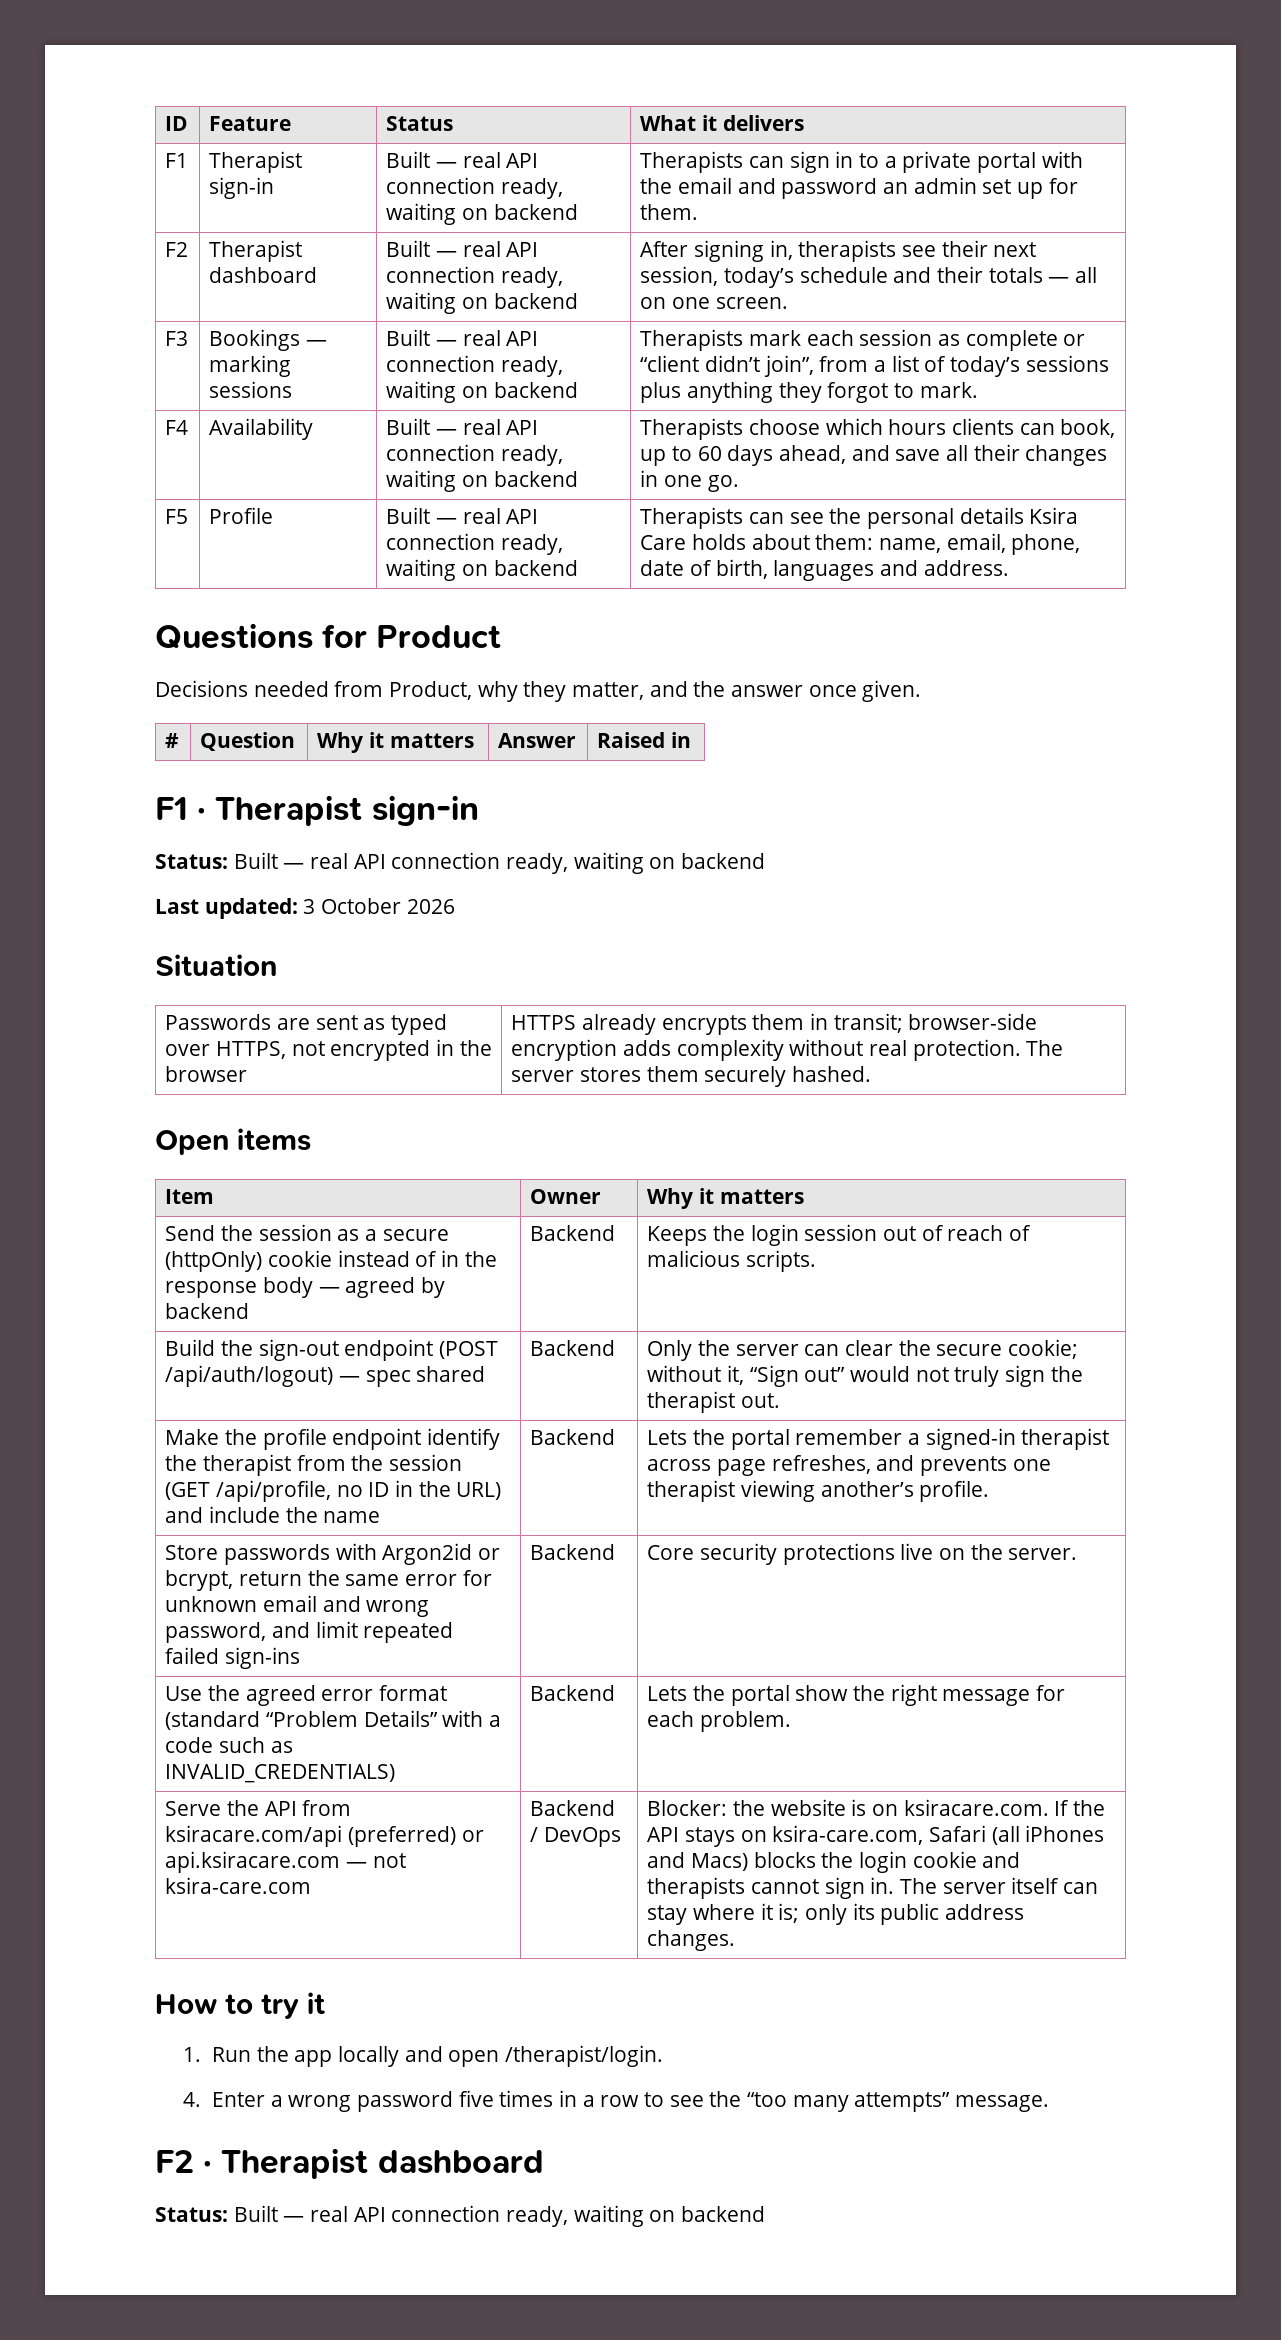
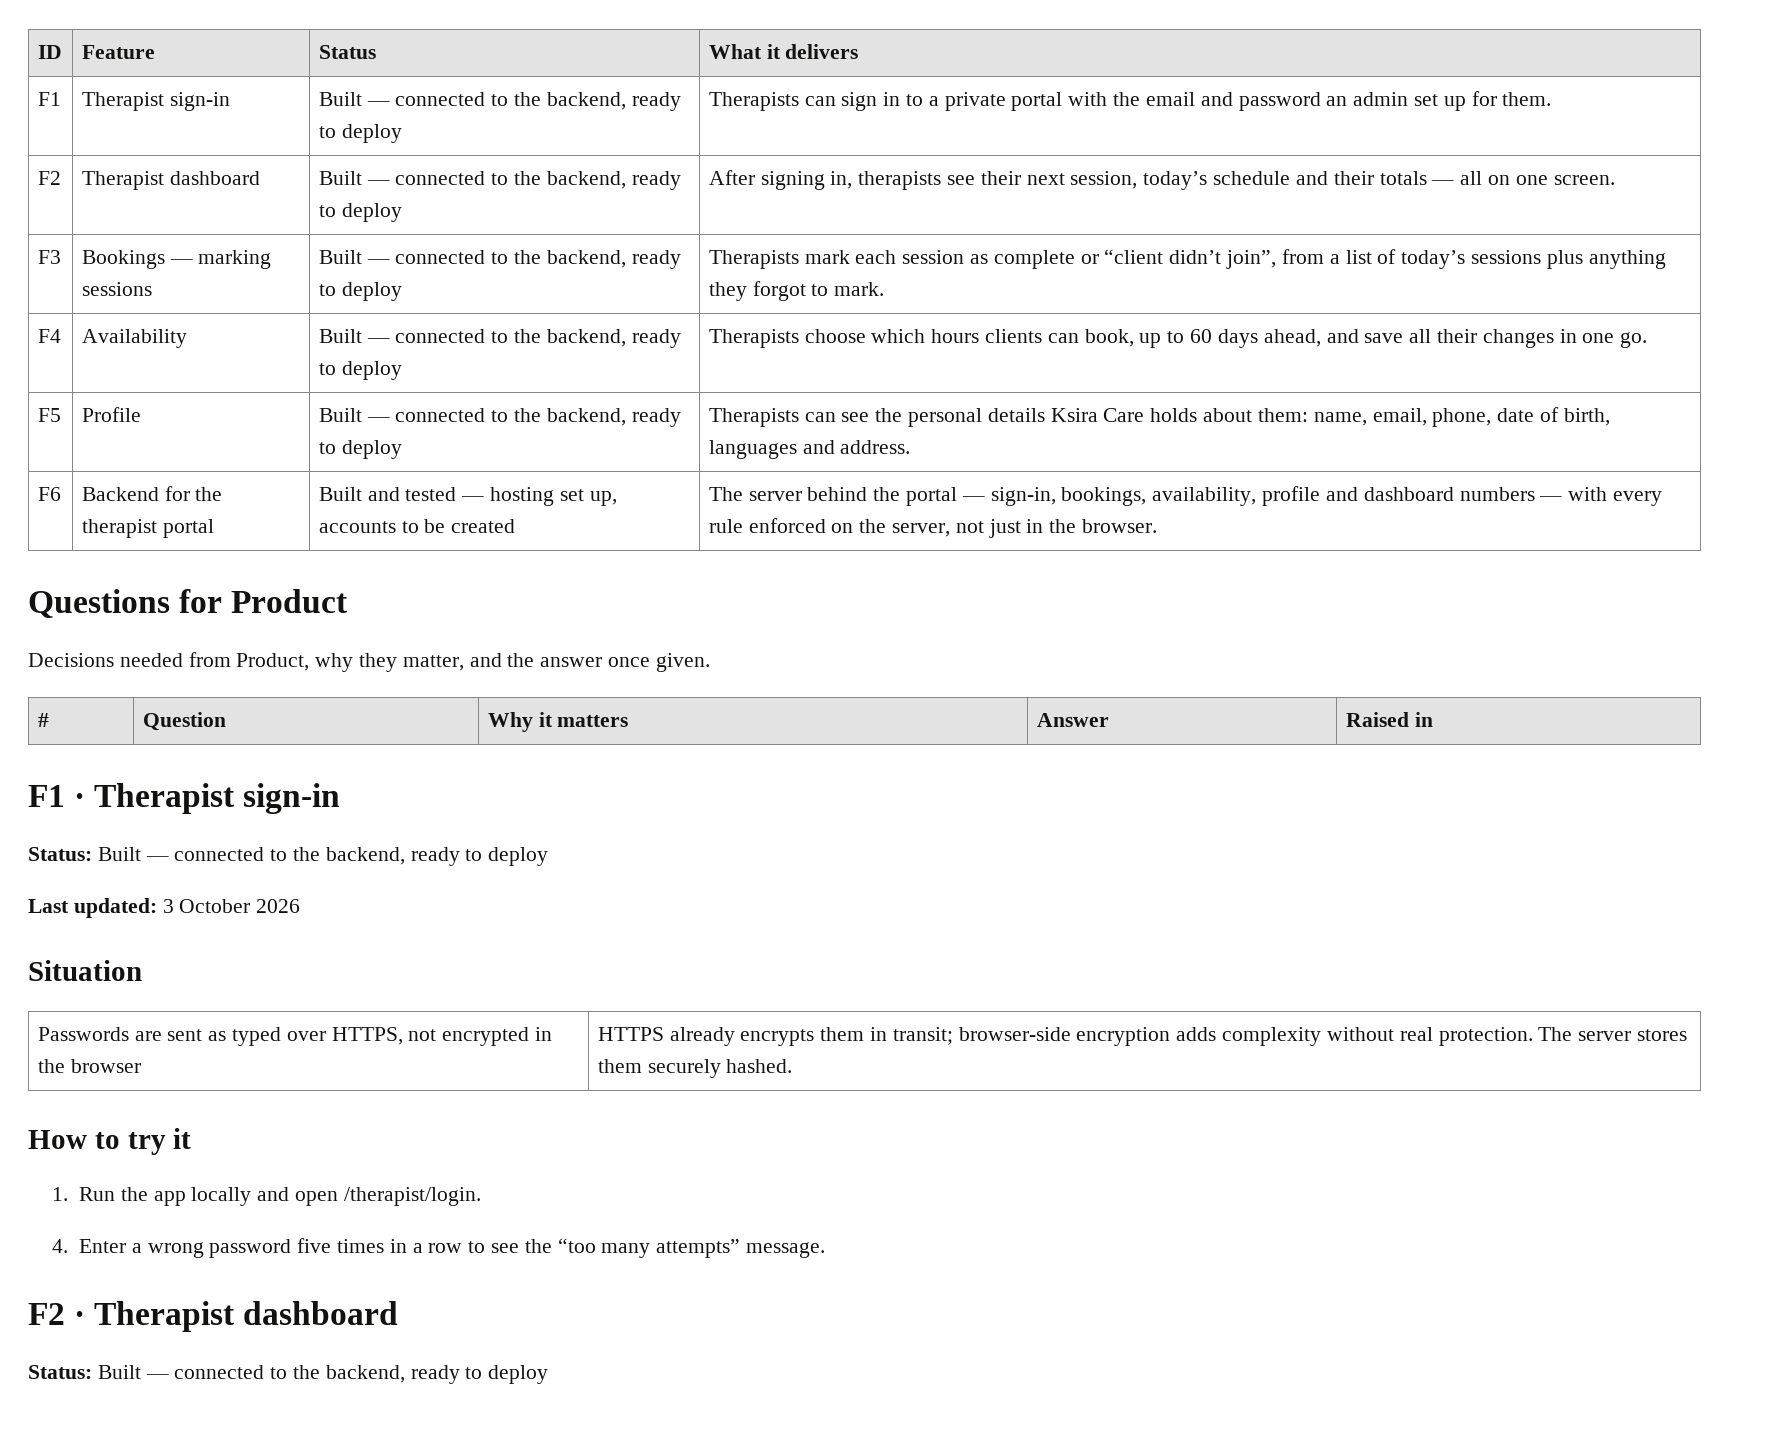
[462,152,539,168] [386,177,563,199] [386,203,578,225] real API connection ready, waiting on backend -> [395,92,681,111] [318,124,402,143] connected to the backend, ready to deploy
[462,241,539,257] [386,266,563,288] [386,292,578,314] real API connection ready, waiting on backend -> [395,171,681,190] [318,203,402,222] connected to the backend, ready to deploy
[462,330,539,346] [386,355,563,377] [386,381,578,403] real API connection ready, waiting on backend -> [395,250,681,269] [318,282,402,301] connected to the backend, ready to deploy
[462,419,539,435] [386,444,563,466] [386,470,578,492] real API connection ready, waiting on backend -> [395,329,681,348] [318,361,402,380] connected to the backend, ready to deploy
[462,508,539,524] [386,533,563,555] [386,559,578,581] real API connection ready, waiting on backend -> [395,408,681,427] [318,440,402,459] connected to the backend, ready to deploy
(1009, 568) none -> [37,487,61,501] [81,486,223,501] [81,519,214,538] [318,487,617,506] [318,519,516,533] [708,486,1662,506] [708,518,1158,538] // F6 | Backend for the therapist portal | Built and tested — hosting set up, accounts to be created | The server behind the portal — sign-in, bookings, availability, profile and dashboard numbers — with every rule enforced on the server, not just in the browser.
[310,852,766,874] real API connection ready, waiting on backend -> [174,847,549,866] connected to the backend, ready to deploy
[155,1128,311,1155] [165,1189,215,1204] [530,1189,602,1204] [647,1188,804,1209] [165,1224,449,1241] [165,1250,497,1272] [165,1277,445,1298] [165,1303,250,1319] [530,1225,616,1241] [647,1224,1031,1246] [647,1250,816,1272] [165,1339,498,1361] [165,1365,486,1387] [530,1340,616,1356] [647,1339,1078,1361] [647,1365,1083,1387] [647,1391,780,1413] [165,1428,500,1450] [165,1454,462,1476] [165,1480,502,1502] [165,1506,381,1523] [530,1429,616,1445] [647,1428,1110,1450] [647,1455,1051,1476] [647,1480,990,1502] [165,1543,500,1565] [165,1570,492,1591] [165,1595,430,1617] [165,1621,454,1643] [165,1647,300,1669] [530,1544,616,1560] [647,1543,1078,1565] [165,1685,447,1706] [165,1710,501,1730] [165,1737,293,1753] [165,1764,396,1783] [530,1685,616,1701] [647,1684,1065,1706] [647,1711,791,1732] [165,1800,352,1816] [165,1825,484,1847] [165,1851,406,1873] [165,1877,312,1894] [530,1800,616,1816] [530,1827,621,1847] [647,1799,1105,1816] [647,1825,1105,1847] [647,1851,1021,1873] [647,1877,1098,1899] [647,1903,1024,1925] [647,1930,736,1951] // Open items // Item | Owner | Why it matters // Send the session as a secure (httpOnly) cookie instead of in the response body — agreed by backend | Backend | Keeps the login session out of reach of malicious scripts. // Build the sign-out endpoint (POST /api/auth/logout) — spec shared | Backend | Only the server can clear the secure cookie; without it, “Sign out” would not truly sign the therapist out. // Make the profile endpoint identify the therapist from the session (GET /api/profile, no ID in the URL) and include the name | Backend | Lets the portal remember a signed-in therapist across page refreshes, and prevents one therapist viewing another’s profile. // Store passwords with Argon2id or bcrypt, return the same error for unknown email and wrong password, and limit repeated failed sign-ins | Backend | Core security protections live on the server. // Use the agreed error format (standard “Problem Details” with a code such as INVALID_CREDENTIALS) | Backend | Lets the portal show the right message for each problem. // Serve the API from ksiracare.com/api (preferred) or api.ksiracare.com — not ksira-care.com | Backend / DevOps | Blocker: the website is on ksiracare.com. If the API stays on ksira-care.com, Safari (all iPhones and Macs) blocks the login cookie and therapists cannot sign in. The server itself can stay where it is; only its public address changes. -> (793, 1066) none
[310,2205,766,2227] real API connection ready, waiting on backend -> [174,1365,549,1384] connected to the backend, ready to deploy

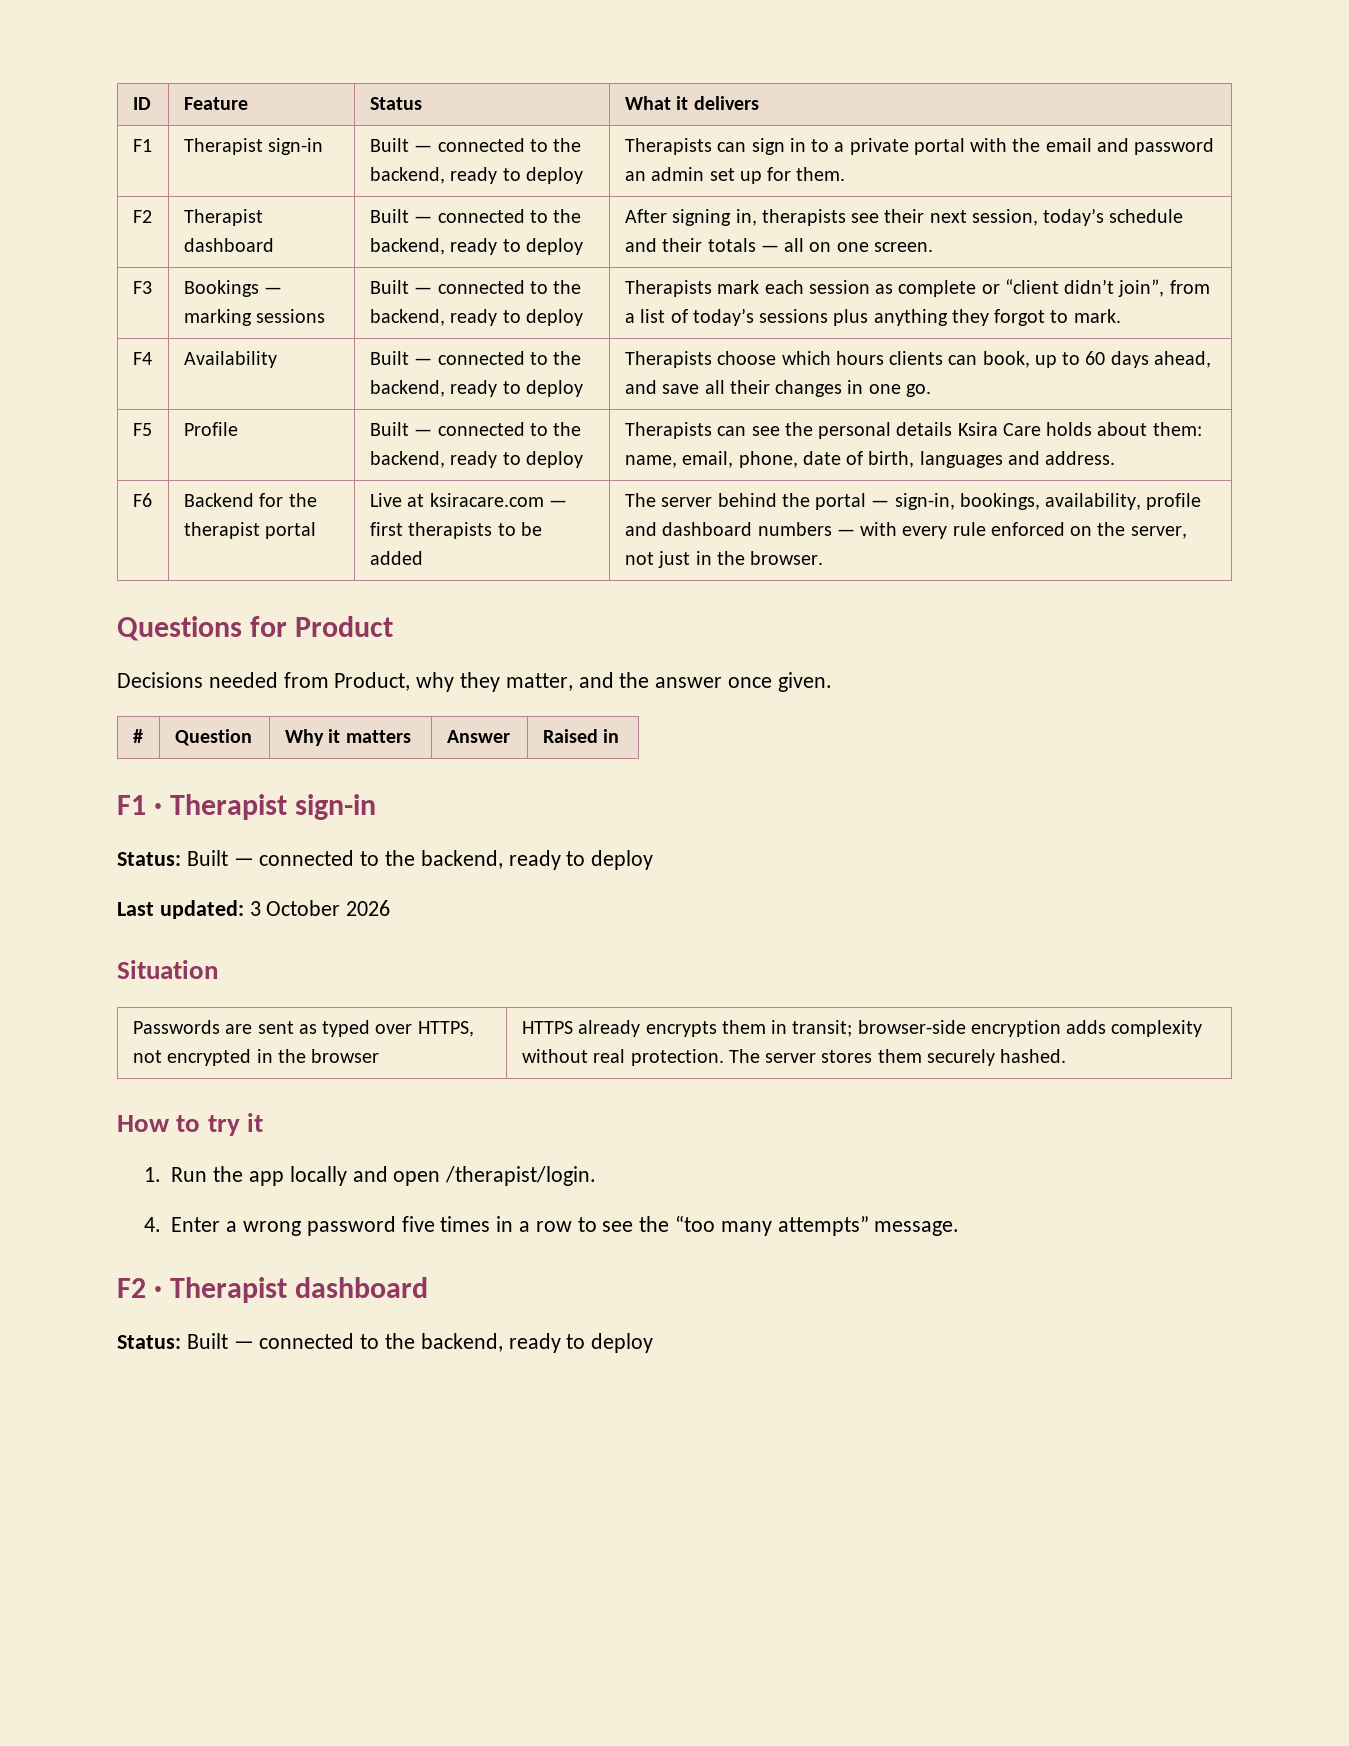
[318,487,617,506] [318,521,396,533] Built and tested — hosting set up, accounts -> [369,493,567,507] [369,522,493,539] Live at ksiracare.com — first therapists
[451,519,516,533] created -> [369,551,423,565] added

